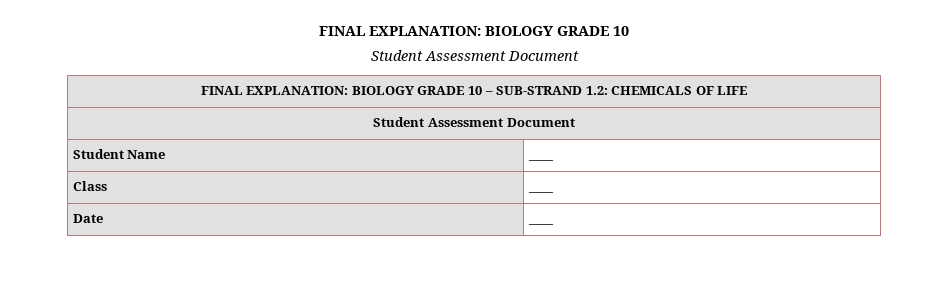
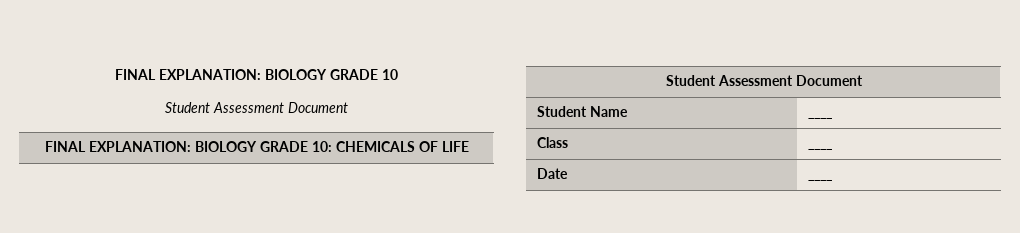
[467,86,608,95] 10 – SUB-STRAND 1.2: -> [311,141,332,152] 10:

